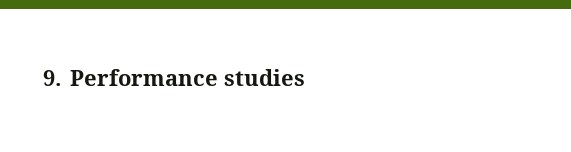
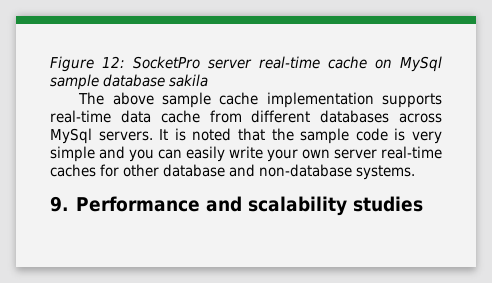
[43,69,219,86] 9. Performance -> [50,56,442,72] [50,74,208,90] [78,92,442,108] [50,110,442,123] [50,128,442,144] [50,146,442,162] [50,164,415,180] [50,196,348,216] Figure 12: SocketPro server real-time cache on MySql sample database sakila // The above sample cache implementation supports real-time data cache from different databases across MySql servers. It is noted that the sample code is very simple and you can easily write your own server real-time caches for other database and non-database systems. // 9. Performance and scalability

